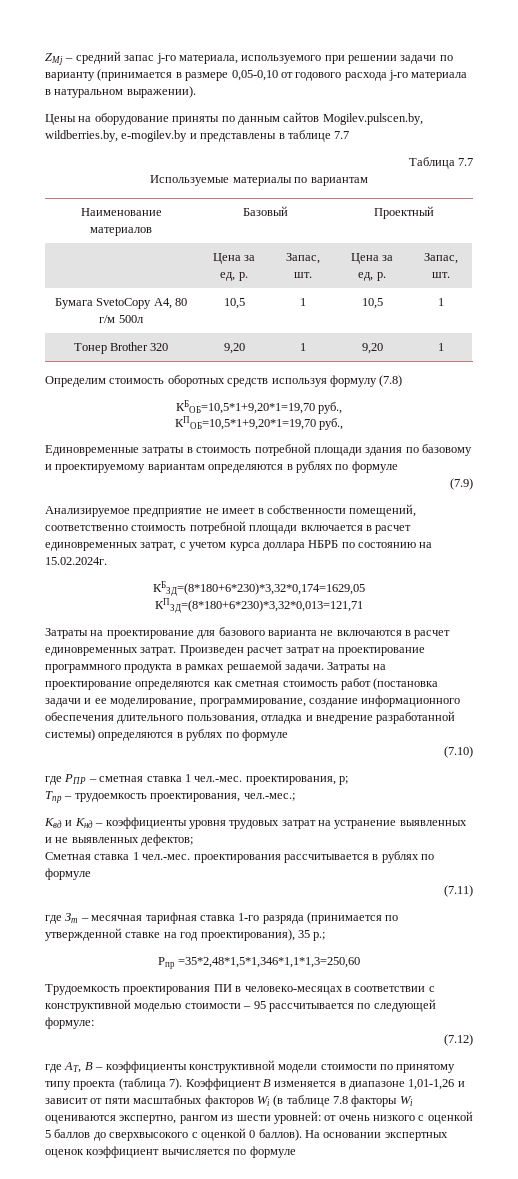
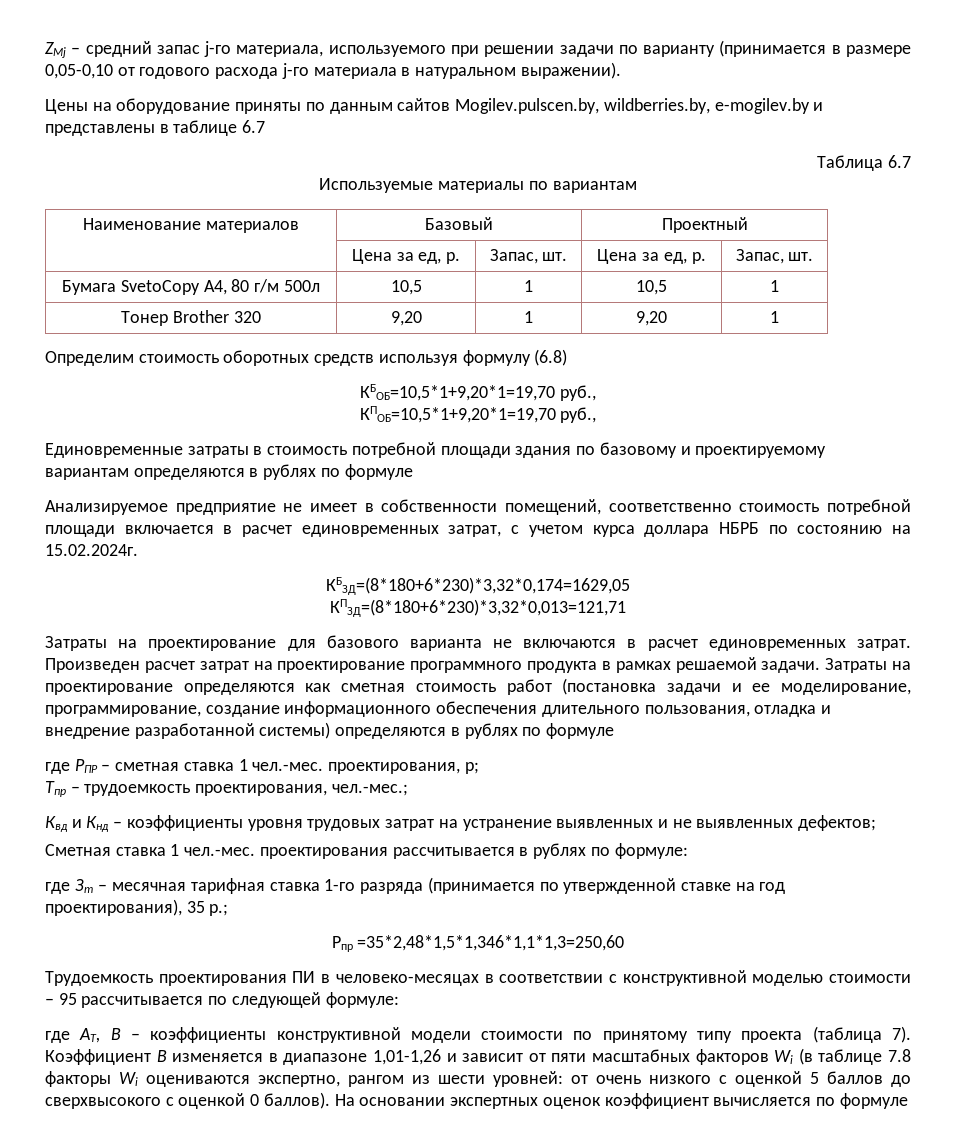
[334,131,350,139] 7.7 -> [242,120,266,133] 6.7
[458,158,473,166] 7.7 -> [888,155,911,168] 6.7
[379,375,403,387] (7.8) -> [534,349,568,366] (6.8)
[450,478,473,490] // (7.9) -> (413, 472) none
[444,746,473,758] // (7.10) -> (615, 731) none
[45,868,91,880] [444,885,473,897] формуле // (7.11) -> [614,843,688,859] формуле:
[444,1034,473,1046] // (7.12) -> (399, 1000) none

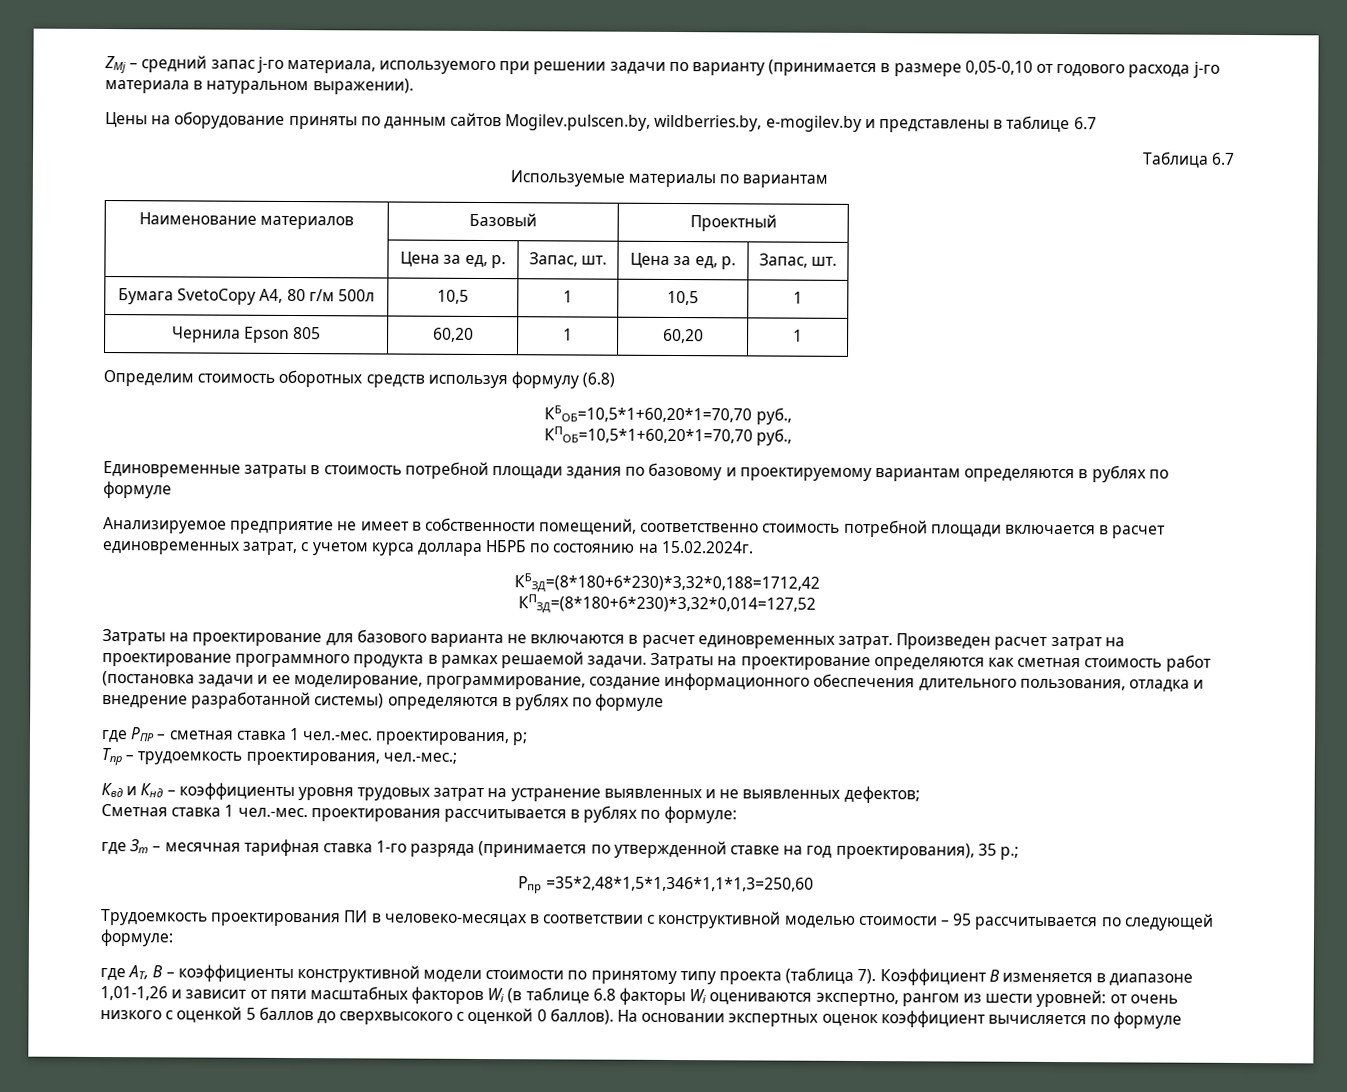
[121,310,261,326] [390,311,422,326] [524,311,533,323] [636,311,667,326] Тонер Brother 320 | 9,20 | 1 | 9,20 -> [171,326,322,343] [432,327,474,342] [563,328,573,341] [662,328,704,344] Чернила Epson 805 | 60,20 | 1 | 60,20
[360,384,596,401] [359,406,556,423] КБОБ=10,5*1+9,20*1=19,70 руб., // КПОБ=10,5*1+9,20*1=19,70 -> [544,405,792,425] [543,426,753,444] КБОБ=10,5*1+60,20*1=70,70 руб., // КПОБ=10,5*1+60,20*1=70,70
[326,577,630,595] [330,599,626,617] КБЗД=(8*180+6*230)*3,32*0,174=1629,05 // КПЗД=(8*180+6*230)*3,32*0,013=121,71 -> [514,573,820,594] [518,594,816,615] КБЗД=(8*180+6*230)*3,32*0,188=1712,42 // КПЗД=(8*180+6*230)*3,32*0,014=127,52
[888,1049,912,1062] 7.8 -> [592,988,616,1001] 6.8

